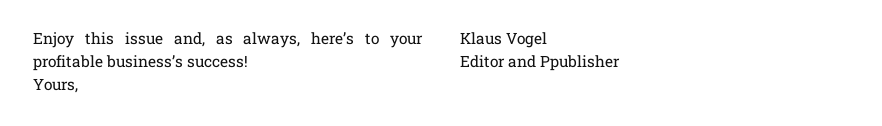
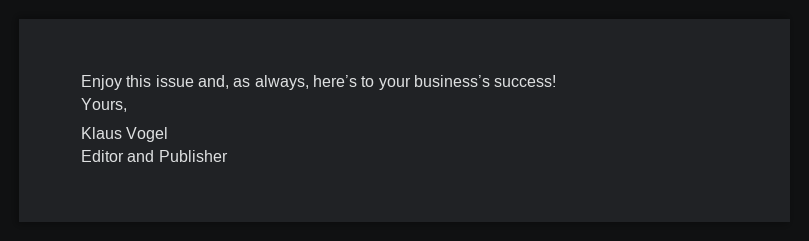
[33,55,103,71] profitable -> (411, 83) none
[540,55,621,71] Ppublisher -> [158,150,228,162] Publisher

